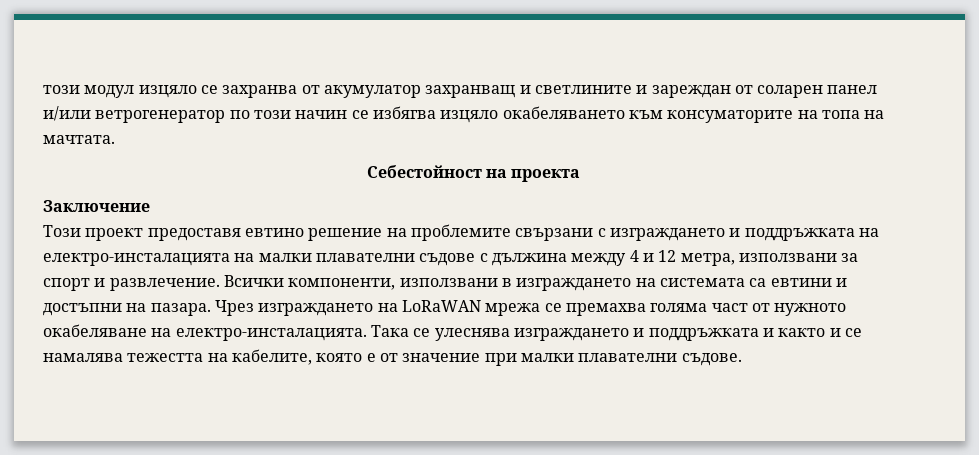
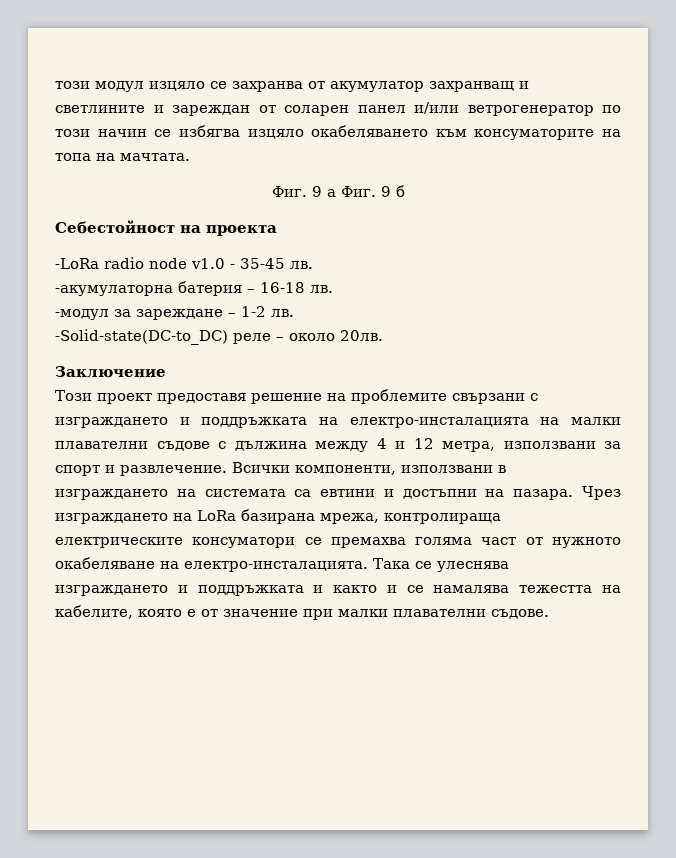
[366,165,581,182] Себестойност на проекта -> [271,185,405,197] [55,220,277,236] [55,257,313,269] [55,281,333,296] [55,306,294,320] [55,329,383,345] Фиг. 9 а Фиг. 9 б // Себестойност на проекта // -LoRa radio node v1.0 - 35-45 лв. // -акумулаторна батерия – 16-18 лв. // -модул за зареждане – 1-2 лв. // -Solid-state(DC-to_DC) реле – около 20лв.
[244,228,304,237] евтино -> (246, 398) none
[401,300,541,316] LoRaWAN мрежа -> [197,509,501,524] [55,537,296,548] LoRa базирана мрежа, контролираща електрическите консуматори

